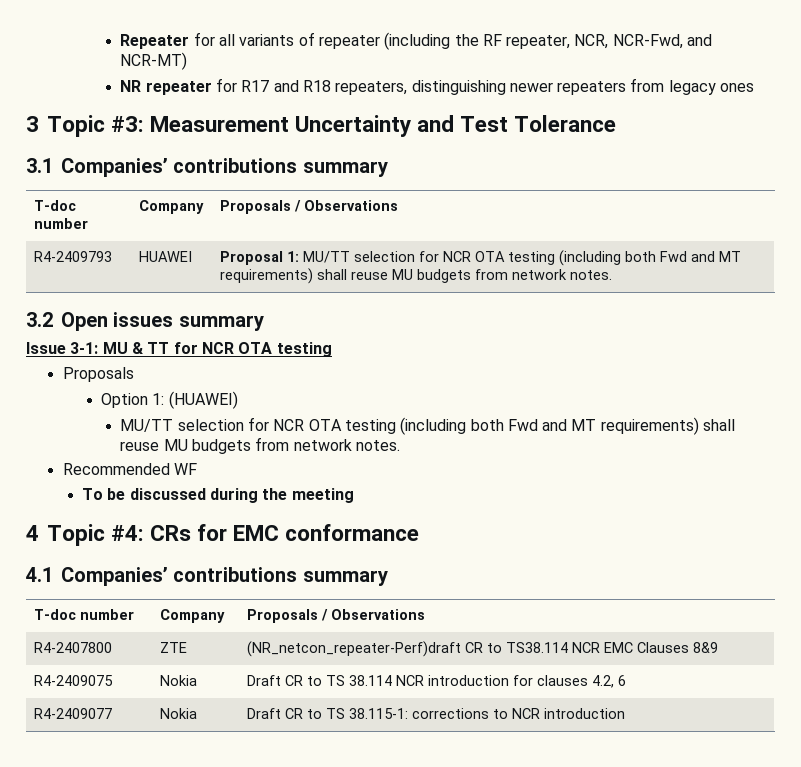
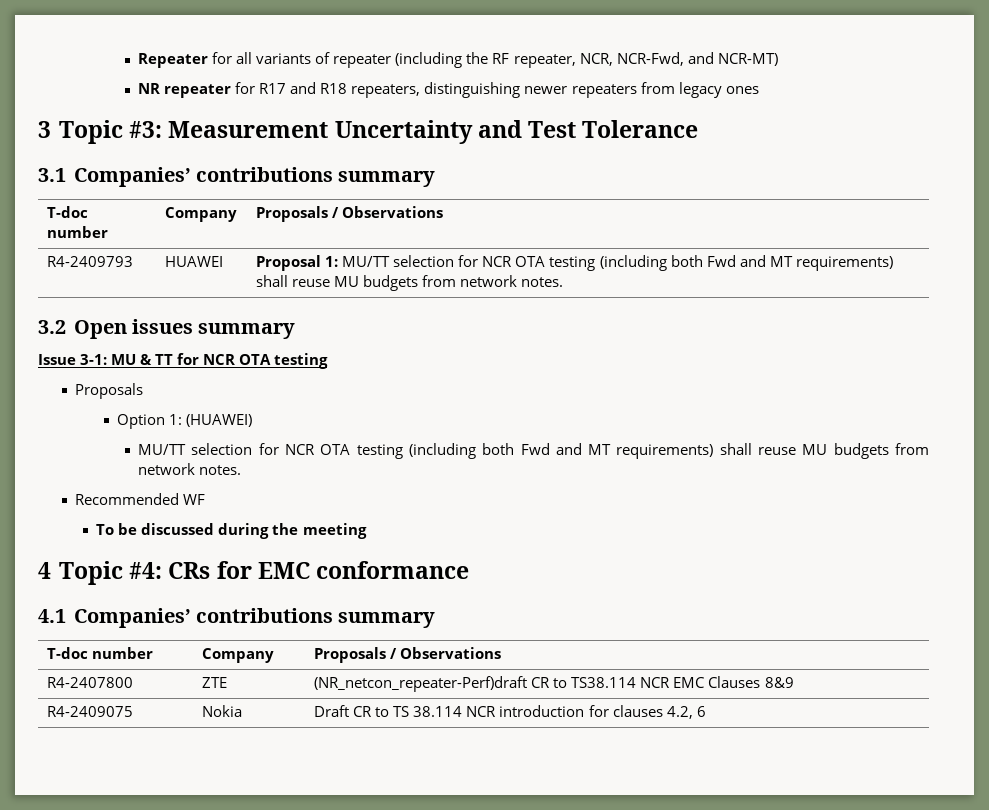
[33,708,112,719] [159,708,197,719] [246,708,625,719] // R4-2409077 | Nokia | Draft CR to TS 38.115-1: corrections to NCR introduction -> (706, 711) none

